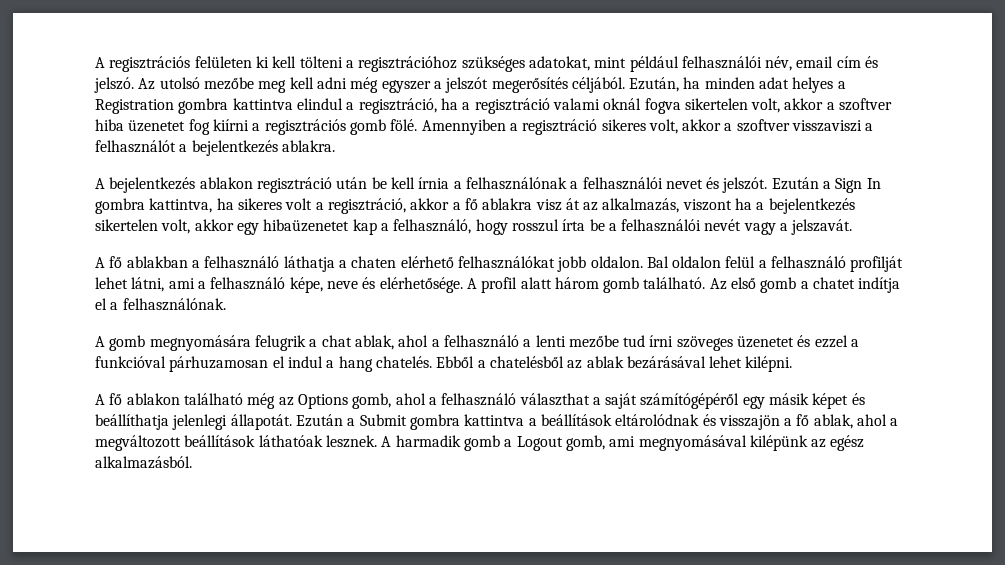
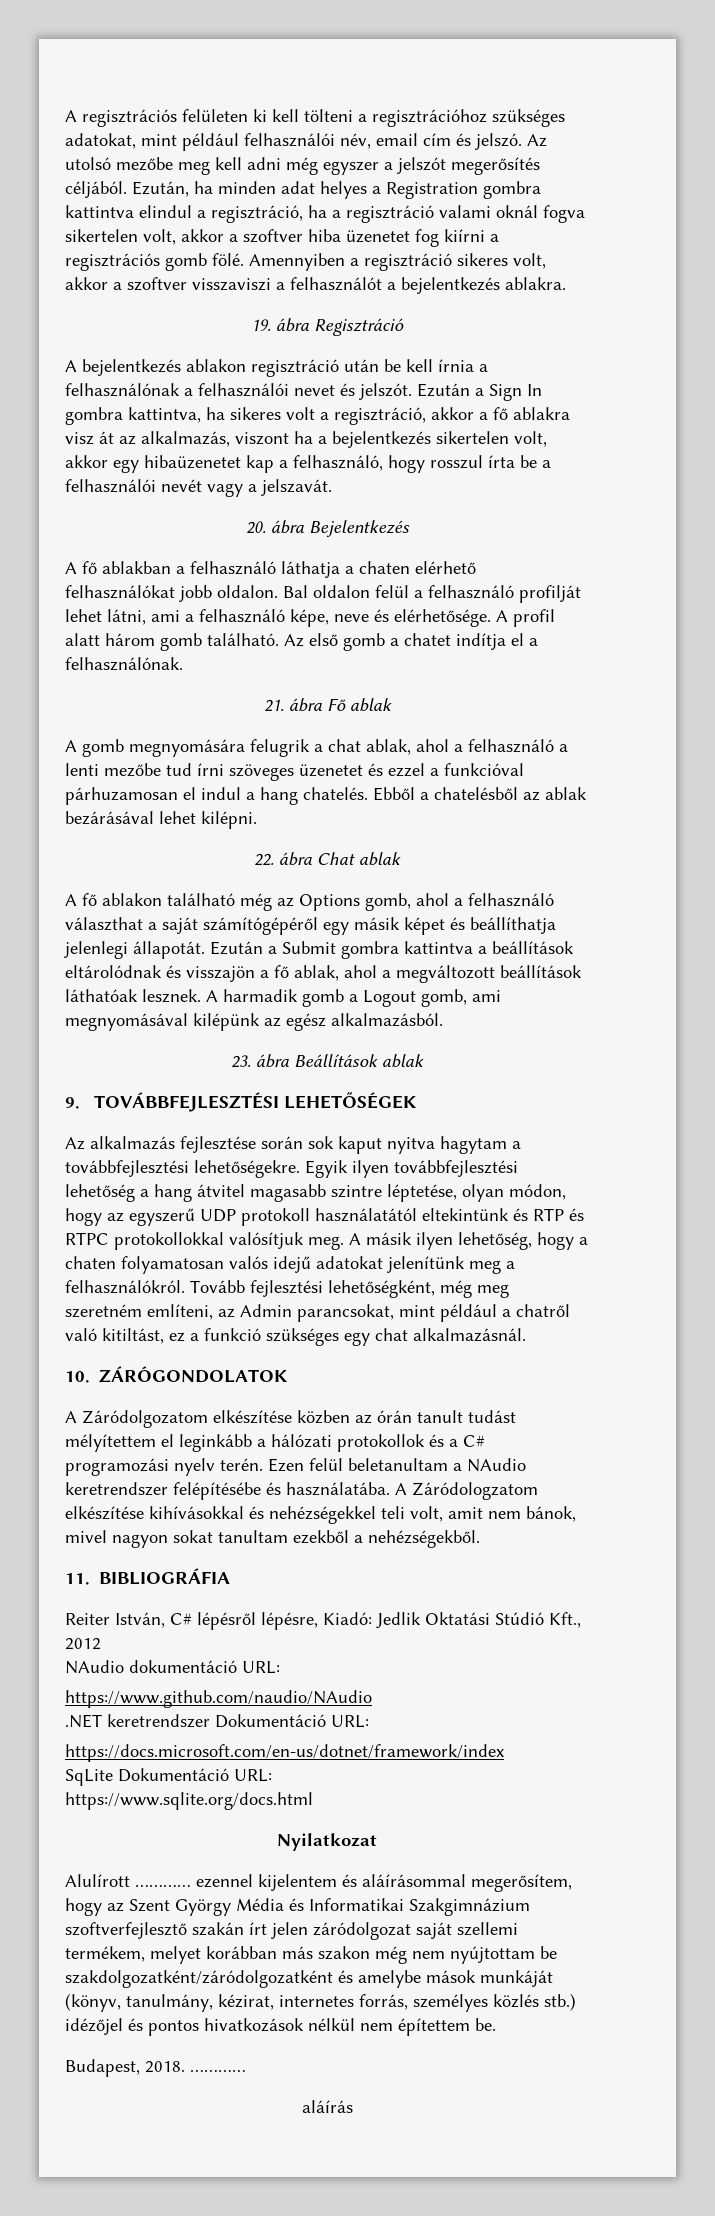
(335, 146) none -> [251,318,404,336] // 19. ábra Regisztráció
(853, 227) none -> [245,520,410,537] // 20. ábra Bejelentkezés
(226, 304) none -> [263,698,392,712] // 21. ábra Fő ablak
(793, 364) none -> [254,852,401,866] // 22. ábra Chat ablak
(192, 462) none -> [231,1054,424,1068] [65,1092,417,1112] [65,1136,521,1154] [65,1160,518,1178] [65,1184,566,1202] [65,1208,584,1226] [65,1232,588,1250] [65,1256,515,1274] [65,1280,509,1298] [65,1304,570,1322] [65,1328,526,1346] [65,1366,289,1383] [65,1410,516,1428] [65,1434,485,1452] [65,1458,526,1476] [65,1482,538,1500] [65,1506,576,1524] [65,1530,480,1548] [65,1568,231,1585] [65,1612,581,1630] [65,1638,101,1650] [65,1660,280,1674] [65,1690,372,1708] [65,1714,369,1728] [65,1744,504,1762] [65,1768,272,1786] [65,1792,313,1810] [277,1833,377,1851] [65,1874,572,1892] [65,1898,530,1916] [65,1922,518,1940] [65,1946,557,1964] [65,1970,553,1988] [65,1993,576,2012] [65,2018,496,2036] [65,2059,246,2077] [301,2100,353,2113] // 23. ábra Beállítások ablak // 9. TOVÁBBFEJLESZTÉSI LEHETŐSÉGEK // Az alkalmazás fejlesztése során sok kaput nyitva hagytam a továbbfejlesztési lehetőségekre. Egyik ilyen továbbfejlesztési lehetőség a hang átvitel magasabb szintre léptetése, olyan módon, hogy az egyszerű UDP protokoll használatától eltekintünk és RTP és RTPC protokollokkal valósítjuk meg. A másik ilyen lehetőség, hogy a chaten folyamatosan valós idejű adatokat jelenítünk meg a felhasználókról. Tovább fejlesztési lehetőségként, még meg szeretném említeni, az Admin parancsokat, mint például a chatről való kitiltást, ez a funkció szükséges egy chat alkalmazásnál. // 10. ZÁRÓGONDOLATOK // A Záródolgozatom elkészítése közben az órán tanult tudást mélyítettem el leginkább a hálózati protokollok és a C# programozási nyelv terén. Ezen felül beletanultam a NAudio keretrendszer felépítésébe és használatába. A Záródologzatom elkészítése kihívásokkal és nehézségekkel teli volt, amit nem bánok, mivel nagyon sokat tanultam ezekből a nehézségekből. // 11. BIBLIOGRÁFIA // Reiter István, C# lépésről lépésre, Kiadó: Jedlik Oktatási Stúdió Kft., 2012 // NAudio dokumentáció URL: // https://www.github.com/naudio/NAudio // .NET keretrendszer Dokumentáció URL: // https://docs.microsoft.com/en-us/dotnet/framework/index // SqLite Dokumentáció URL: // https://www.sqlite.org/docs.html // Nyilatkozat // Alulírott ………… ezennel kijelentem és aláírásommal megerősítem, hogy az Szent György Média és Informatikai Szakgimnázium szoftverfejlesztő szakán írt jelen záródolgozat saját szellemi termékem, melyet korábban más szakon még nem nyújtottam be szakdolgozatként/záródolgozatként és amelybe mások munkáját (könyv, tanulmány, kézirat, internetes forrás, személyes közlés stb.) idézőjel és pontos hivatkozások nélkül nem építettem be. // Budapest, 2018. ………… // aláírás

